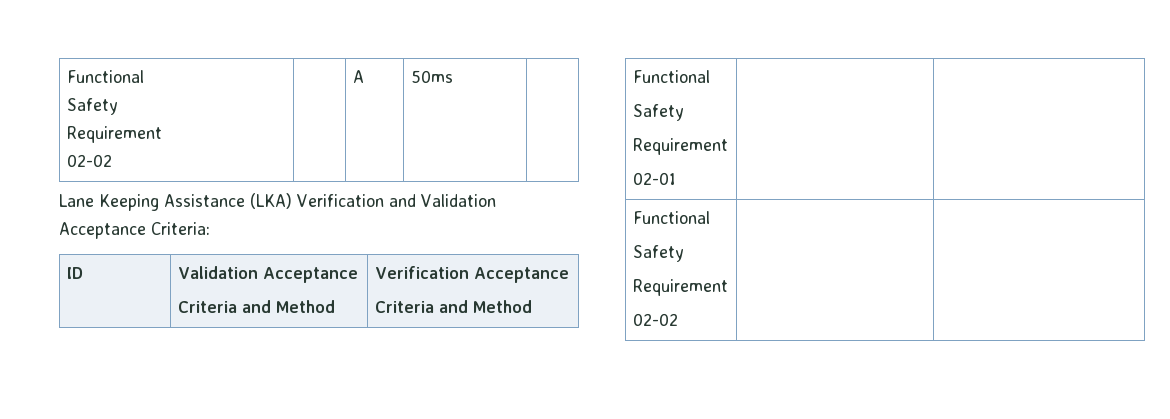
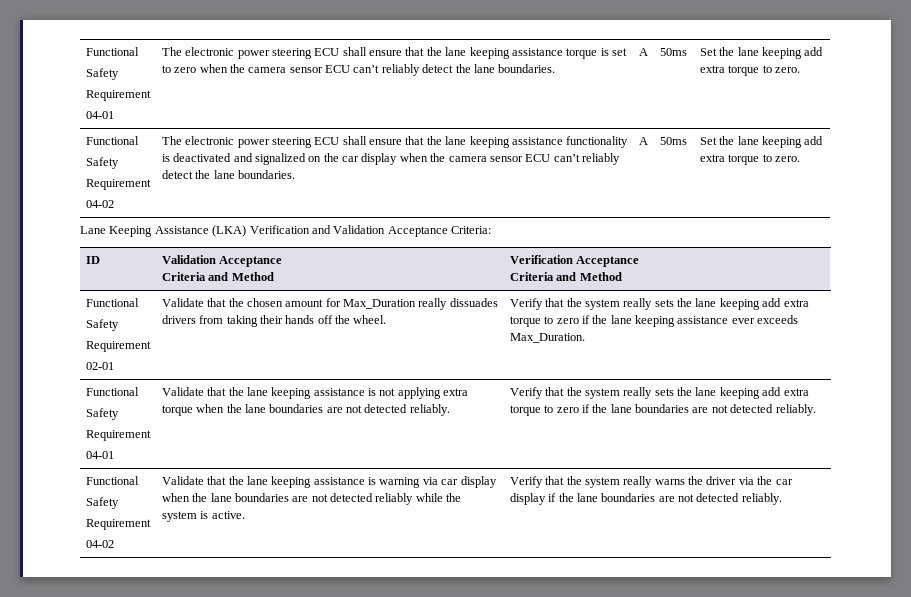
[66,70,144,83] [66,98,118,115] [66,126,162,143] [66,154,112,167] [352,70,364,83] [410,70,453,83] Functional // Safety // Requirement // 02-02 | | A | 50ms | -> [85,47,139,56] [85,68,119,80] [85,90,151,101] [85,111,114,119] [161,47,628,59] [161,64,556,76] [638,48,648,56] [659,48,687,56] [699,47,824,59] [699,65,800,76] [85,136,139,145] [85,157,119,169] [85,179,151,190] [85,200,114,208] [161,136,629,148] [161,153,621,165] [161,170,295,179] [638,137,648,145] [659,137,687,145] [699,136,824,148] [699,154,800,165] Functional // Safety // Requirement // 04-01 | The electronic power steering ECU shall ensure that the lane keeping assistance torque is set to zero when the camera sensor ECU can’t reliably detect the lane boundaries. | A | 50ms | Set the lane keeping add extra torque to zero. // Functional // Safety // Requirement // 04-02 | The electronic power steering ECU shall ensure that the lane keeping assistance functionality is deactivated and signalized on the car display when the camera sensor ECU can’t reliably detect the lane boundaries. | A | 50ms | Set the lane keeping add extra torque to zero.
[632,211,710,224] [632,245,684,262] [632,279,728,296] [632,313,678,326] | // Functional // Safety // Requirement // 02-02 | | -> [161,298,498,310] [161,315,387,327] [509,298,809,310] [509,315,799,327] [509,333,585,343] [85,387,139,396] [85,408,119,420] [85,430,151,441] [85,451,114,459] [161,387,469,399] [161,404,450,416] [509,387,809,399] [509,404,816,416] [85,476,139,485] [85,497,119,509] [85,519,151,530] [85,540,114,548] [161,476,497,488] [161,493,462,505] [161,511,245,522] [509,476,793,488] [509,493,782,505] Validate that the chosen amount for Max_Duration really dissuades drivers from taking their hands off the wheel. | Verify that the system really sets the lane keeping add extra torque to zero if the lane keeping assistance ever exceeds Max_Duration. // Functional // Safety // Requirement // 04-01 | Validate that the lane keeping assistance is not applying extra torque when the lane boundaries are not detected reliably. | Verify that the system really sets the lane keeping add extra torque to zero if the lane boundaries are not detected reliably. // Functional // Safety // Requirement // 04-02 | Validate that the lane keeping assistance is warning via car display when the lane boundaries are not detected reliably while the system is active. | Verify that the system really warns the driver via the car display if the lane boundaries are not detected reliably.

